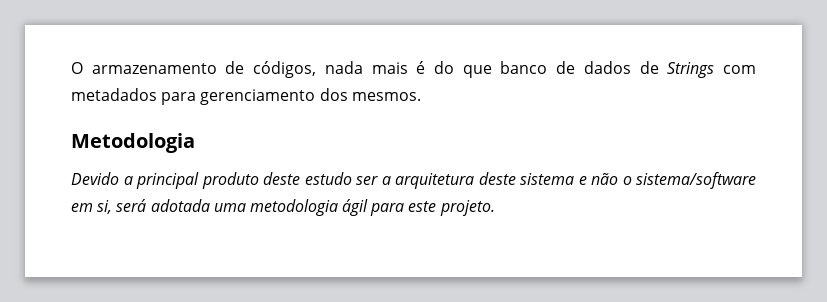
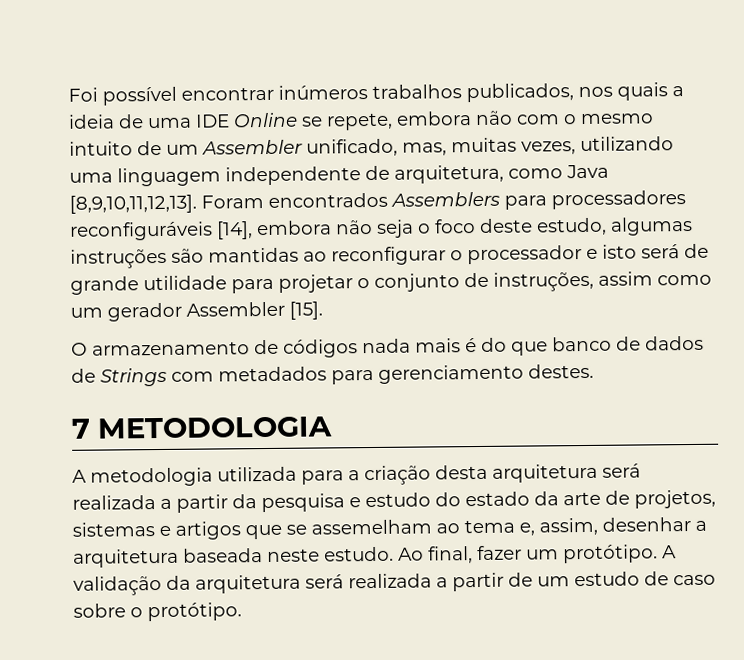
(71, 68) none -> [68,82,684,106] [68,110,654,131] [69,136,674,157] [69,164,609,187] [69,190,686,214] [69,216,693,241] [70,243,709,269] [70,271,712,295] [70,301,323,322] Foi possível encontrar inúmeros trabalhos publicados, nos quais a ideia de uma IDE Online se repete, embora não com o mesmo intuito de um Assembler unificado, mas, muitas vezes, utilizando uma linguagem independente de arquitetura, como Java [8,9,10,11,12,13]. Foram encontrados Assemblers para processadores reconfiguráveis [14], embora não seja o foco deste estudo, algumas instruções são mantidas ao reconfigurar o processador e isto será de grande utilidade para projetar o conjunto de instruções, assim como um gerador Assembler [15]. //
[253,61,317,78] códigos, -> [283,339,358,358] códigos
[319,88,421,101] [71,133,195,153] [71,172,756,189] [71,199,495,216] dos mesmos. // Metodologia // Devido a principal produto deste estudo ser a arquitetura deste sistema e não o sistema/software em si, será adotada uma metodologia ágil para este projeto. -> [528,363,594,379] [71,416,333,439] [72,463,641,487] [72,489,716,513] [72,517,707,540] [73,544,677,568] [73,571,716,596] [73,602,242,622] destes. // 7 METODOLOGIA // A metodologia utilizada para a criação desta arquitetura será realizada a partir da pesquisa e estudo do estado da arte de projetos, sistemas e artigos que se assemelham ao tema e, assim, desenhar a arquitetura baseada neste estudo. Ao final, fazer um protótipo. A validação da arquitetura será realizada a partir de um estudo de caso sobre o protótipo.

